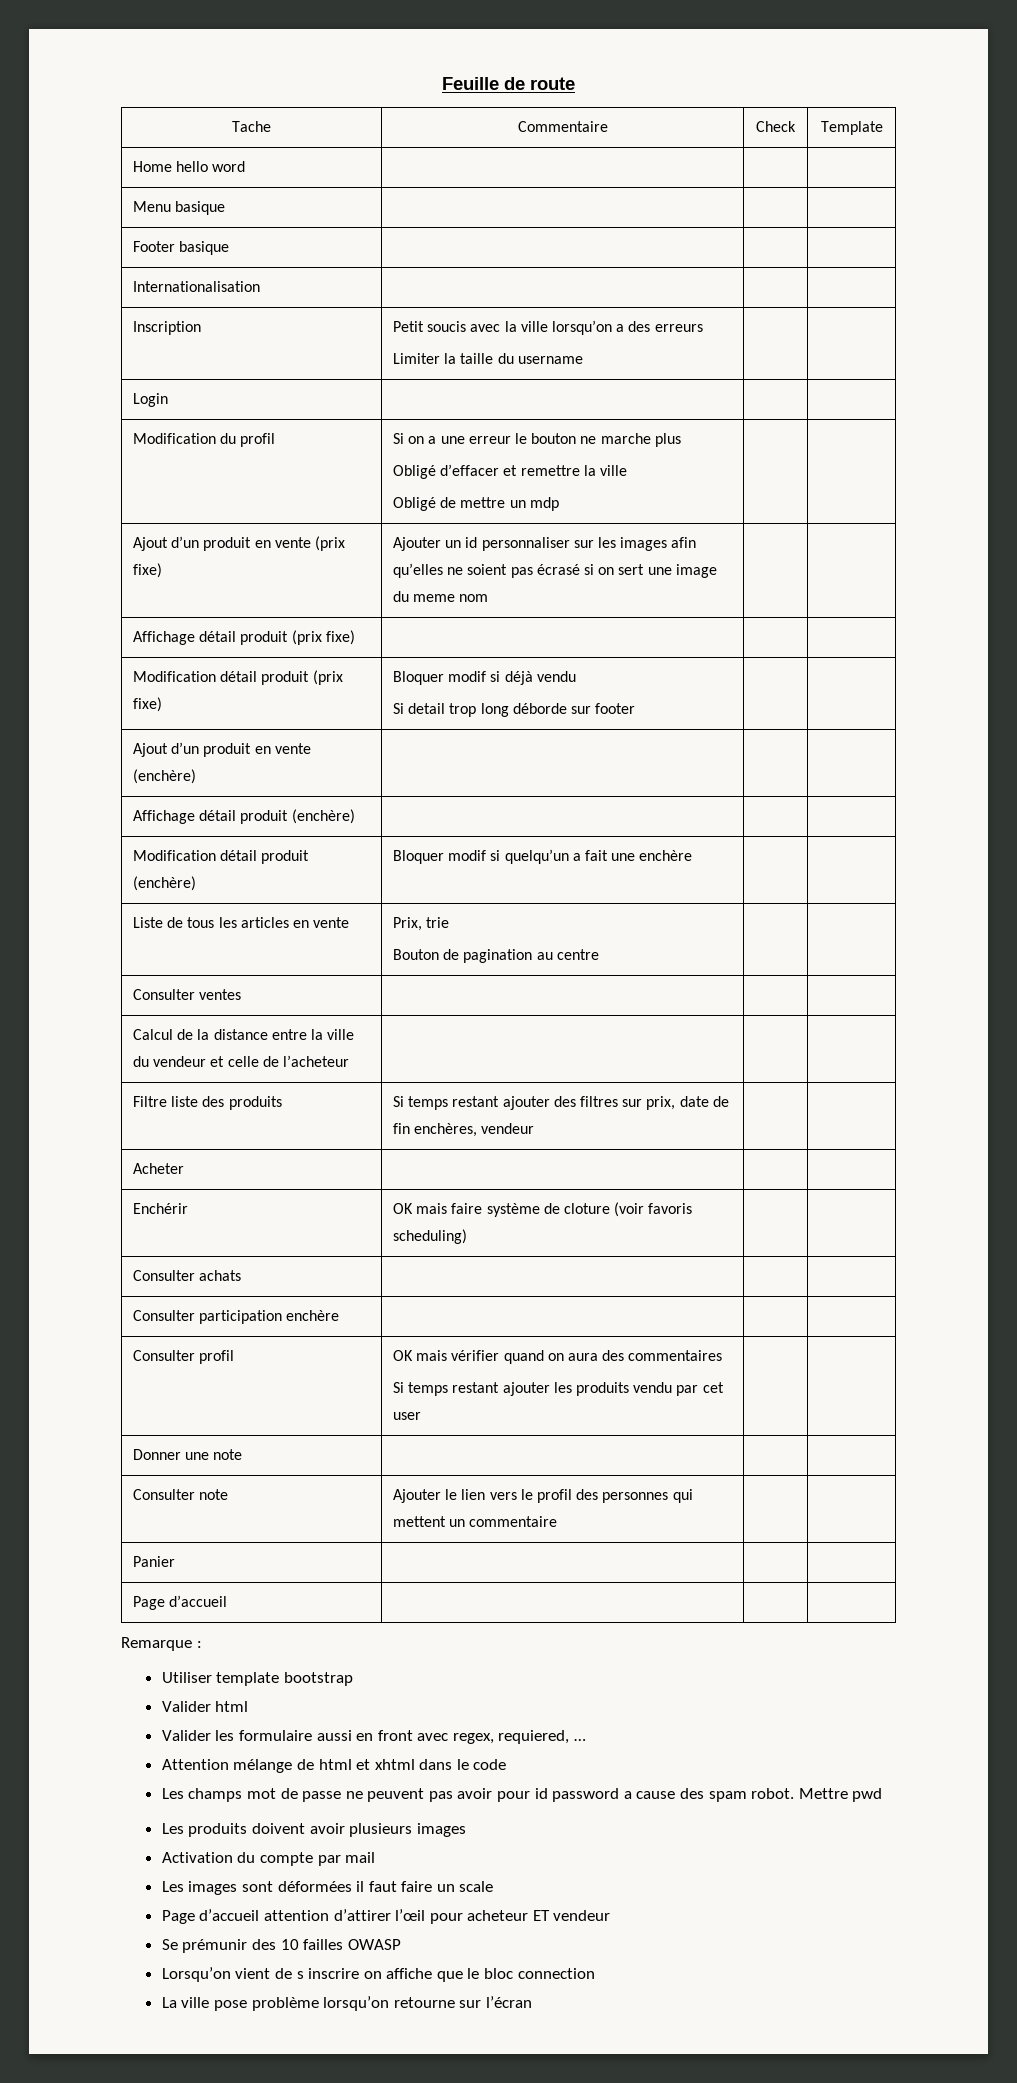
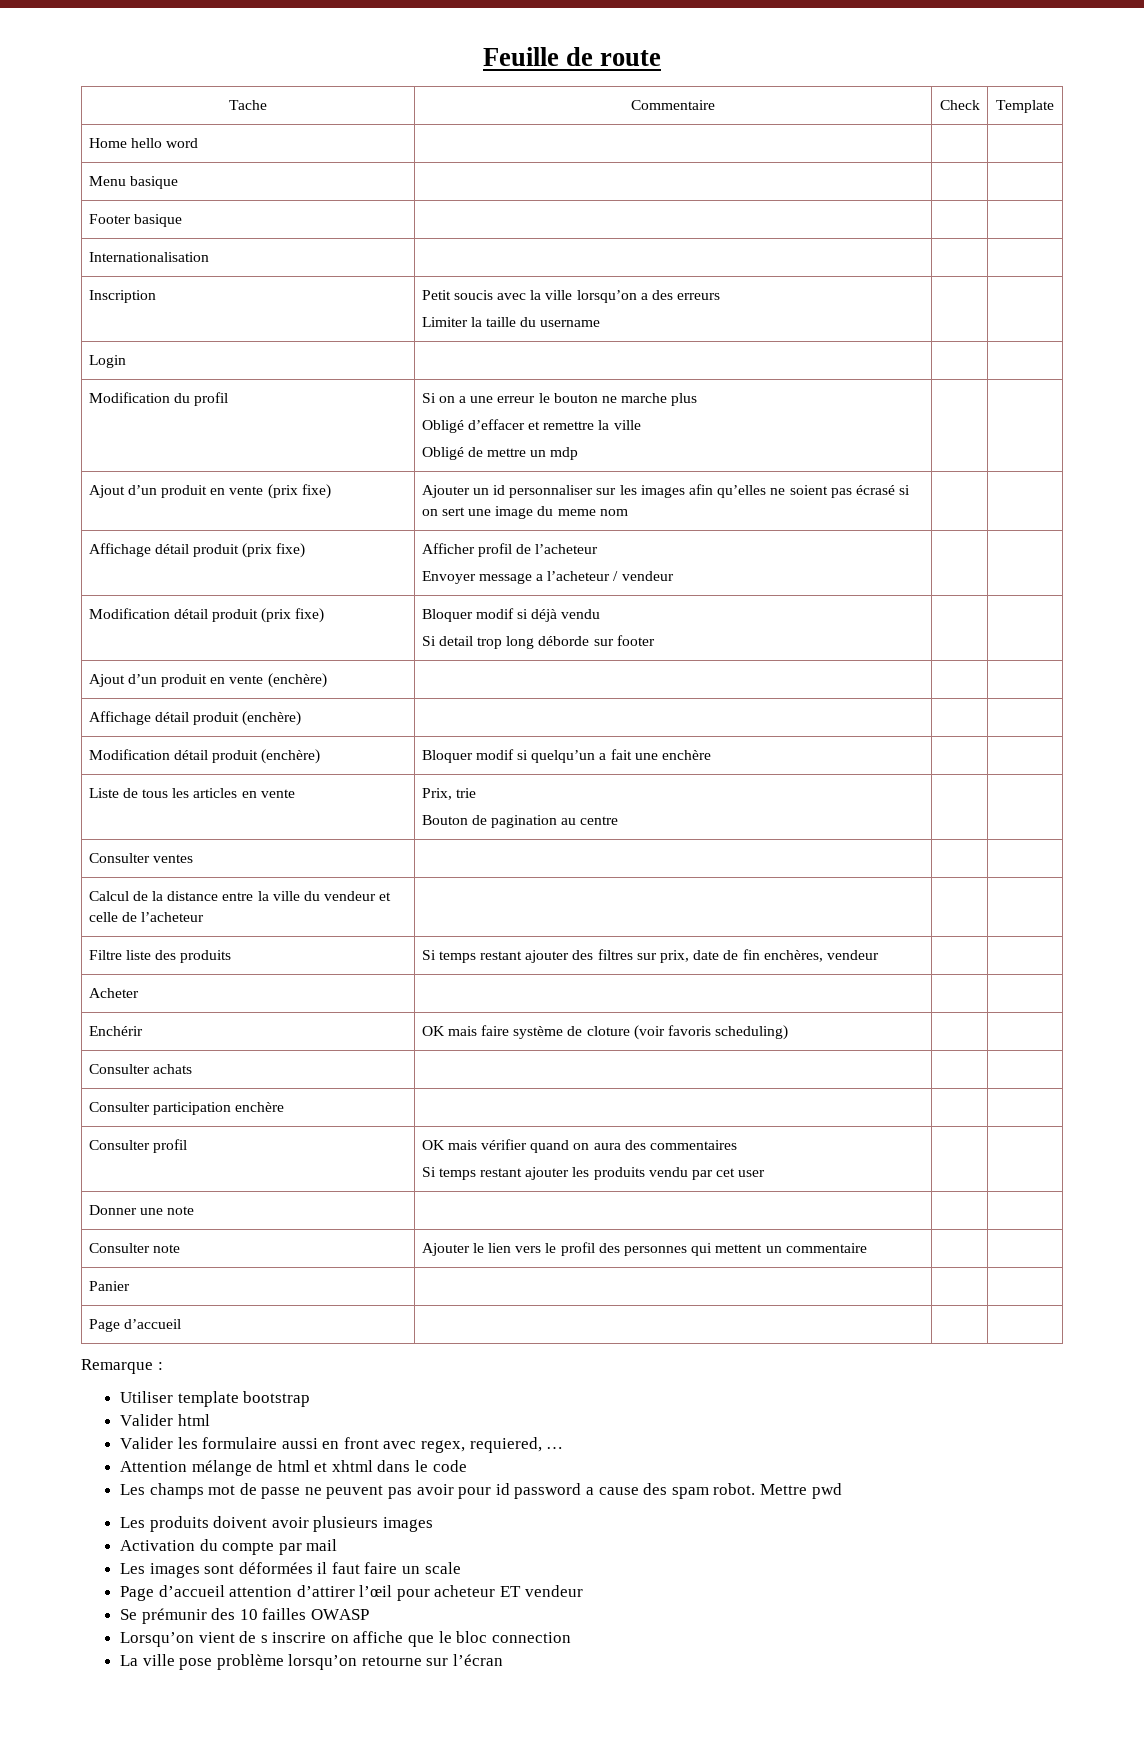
(355, 637) none -> [421,543,599,557] [421,571,674,584] Afficher profil de l’acheteur // Envoyer message a l’acheteur / vendeur

